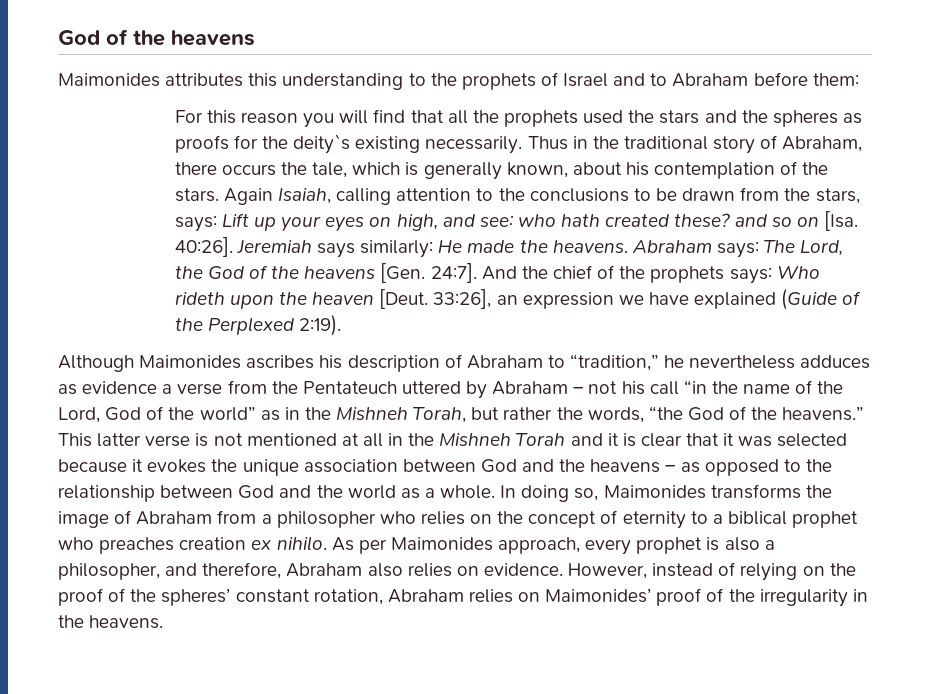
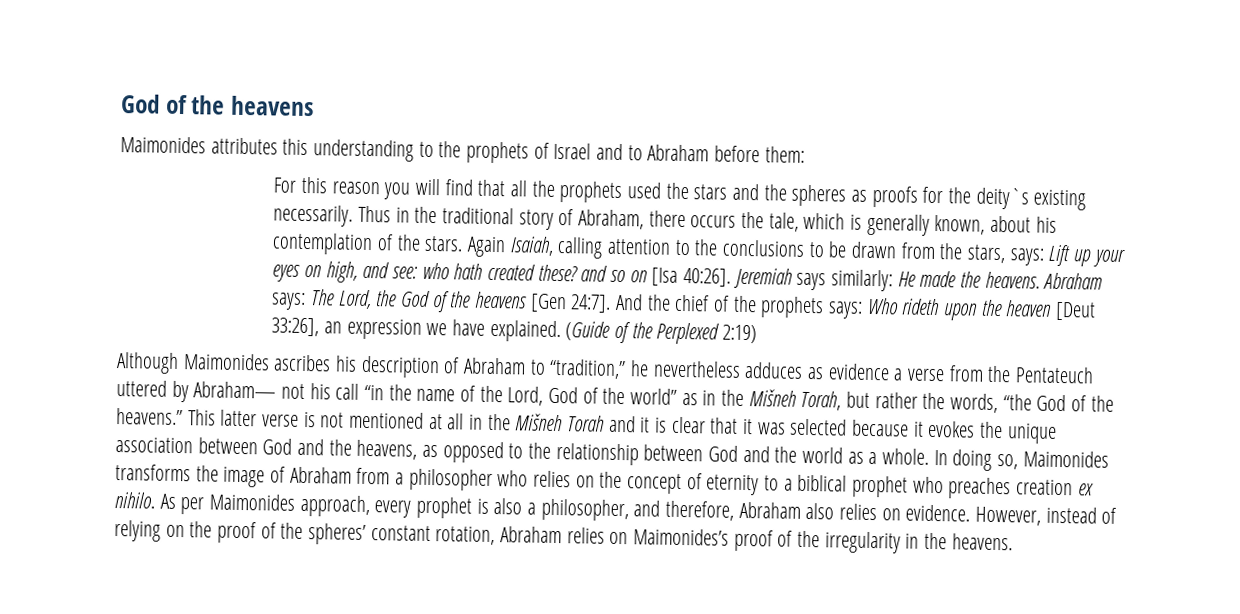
[823,211,858,231] [Isa. -> [651,267,679,286] [Isa
[380,263,426,283] [Gen. -> [529,293,567,313] [Gen
[379,289,429,309] [Deut. -> [1055,301,1097,321] [Deut
[694,292,777,309] explained -> [489,319,561,343] explained.
[299,315,342,336] 2:19). -> [722,324,758,344] 2:19)
[492,381,585,395] Abraham – -> [193,381,277,399] Abraham—
[336,407,409,420] Mishneh -> [748,389,796,407] Mišneh
[439,433,512,446] Mishneh -> [515,413,563,432] Mišneh
[590,459,677,473] heavens – -> [356,439,418,460] heavens,
[545,588,652,603] Maimonides’ -> [633,528,730,546] Maimonides’s

